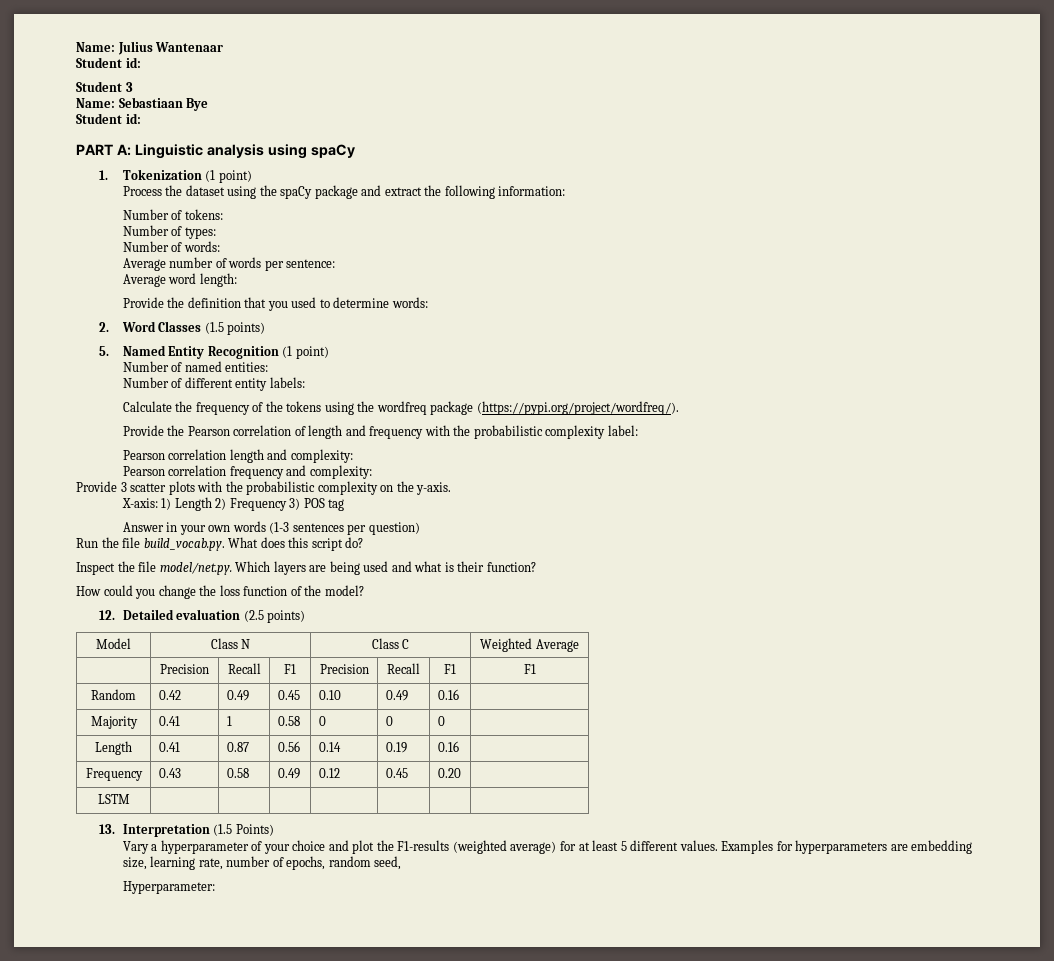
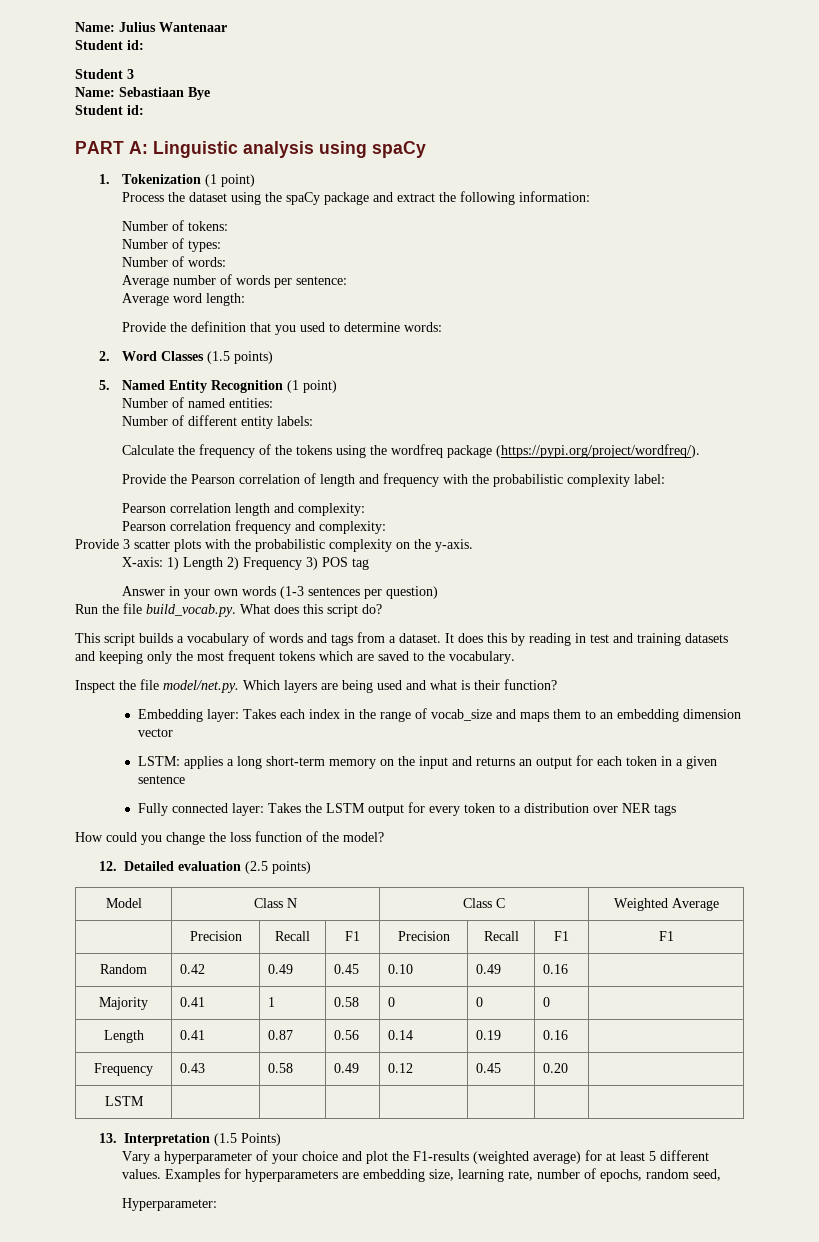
(364, 542) none -> [75,632,728,646] [75,650,515,664] // This script builds a vocabulary of words and tags from a dataset. It does this by reading in test and training datasets and keeping only the most frequent tokens which are saved to the vocabulary.
(536, 567) none -> [137,708,741,722] [137,728,173,737] [137,755,717,769] [137,775,185,784] [137,802,676,816] // Embedding layer: Takes each index in the range of vocab_size and maps them to an embedding dimension vector // LSTM: applies a long short-term memory on the input and returns an output for each token in a given sentence // Fully connected layer: Takes the LSTM output for every token to a distribution over NER tags

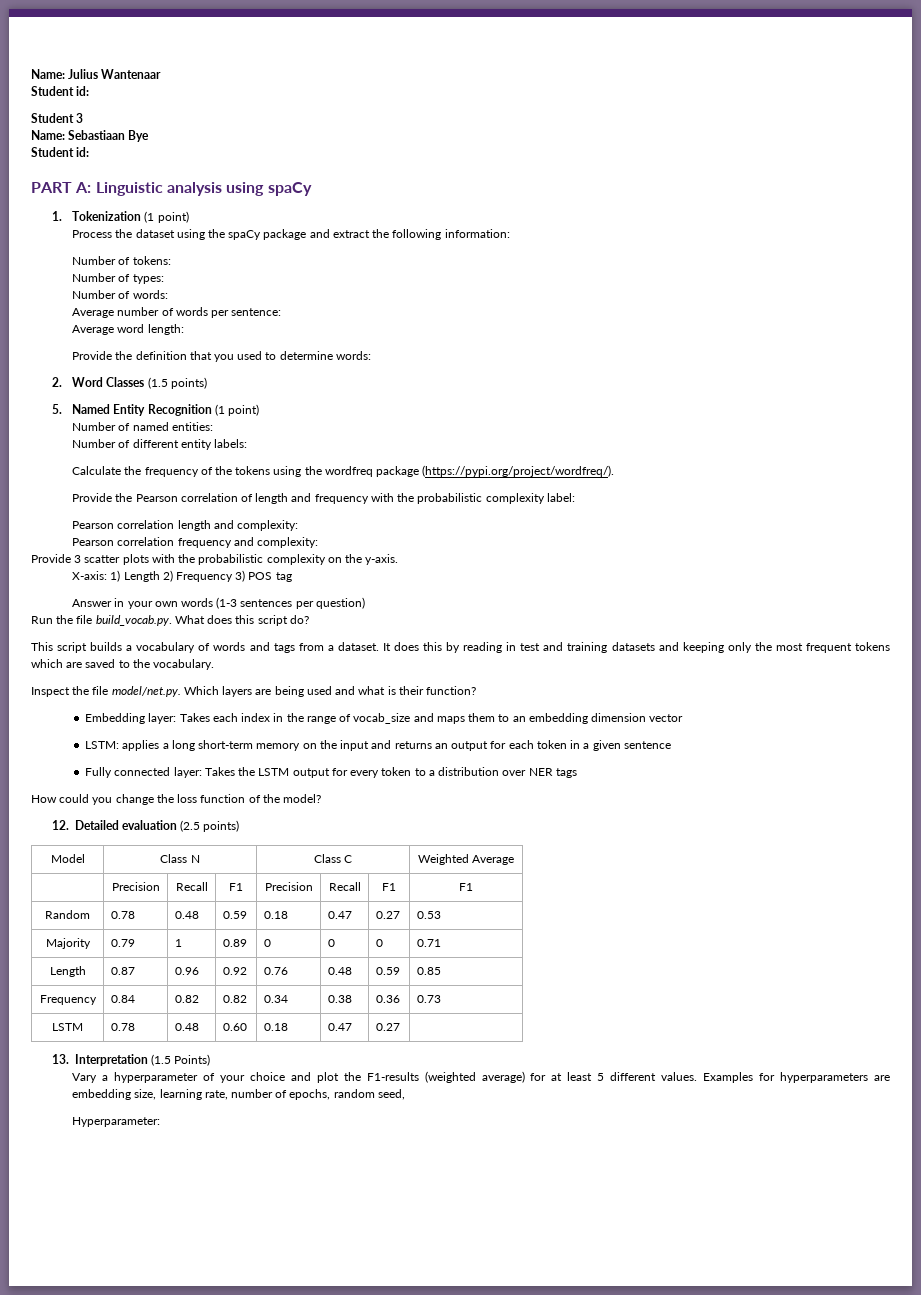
[179,964,205,974] [267,964,293,974] [333,964,359,974] [387,964,413,974] [475,964,501,974] [542,964,568,974] 0.42 | 0.49 | 0.45 | 0.10 | 0.49 | 0.16 | -> [110,911,135,919] [174,911,199,919] [222,911,247,919] [263,911,288,919] [327,911,352,919] [375,911,400,919] [416,911,441,919] 0.78 | 0.48 | 0.59 | 0.18 | 0.47 | 0.27 | 0.53
[179,997,205,1007] [267,997,275,1007] [333,997,359,1007] 0.41 | 1 | 0.58 -> [110,939,135,947] [174,939,182,947] [222,939,247,947] 0.79 | 1 | 0.89
[103,1030,144,1043] [179,1030,205,1040] // Length | 0.41 -> [416,939,441,947] [49,966,86,977] 0.71 // Length
[333,1030,359,1040] [387,1030,413,1040] [475,1030,501,1040] [542,1030,568,1040] [94,1063,153,1076] [179,1063,205,1073] [267,1063,293,1073] [333,1063,359,1073] [387,1063,413,1073] [475,1063,501,1073] [542,1063,568,1073] [104,1096,144,1106] 0.56 | 0.14 | 0.19 | 0.16 | // Frequency | 0.43 | 0.58 | 0.49 | 0.12 | 0.45 | 0.20 | // LSTM | | | | | | -> [174,967,199,975] [222,967,247,975] [263,967,288,975] [327,967,352,975] [375,967,400,975] [416,967,441,975] [39,995,97,1005] [110,995,135,1003] [174,995,199,1003] [222,995,247,1003] [263,995,288,1003] [327,995,352,1003] [375,995,400,1003] [416,995,441,1003] [52,1023,83,1031] [110,1023,135,1031] [174,1023,199,1031] [222,1023,247,1031] [263,1023,288,1031] [327,1023,352,1031] [375,1023,400,1031] 0.96 | 0.92 | 0.76 | 0.48 | 0.59 | 0.85 // Frequency | 0.84 | 0.82 | 0.82 | 0.34 | 0.38 | 0.36 | 0.73 // LSTM | 0.78 | 0.48 | 0.60 | 0.18 | 0.47 | 0.27

